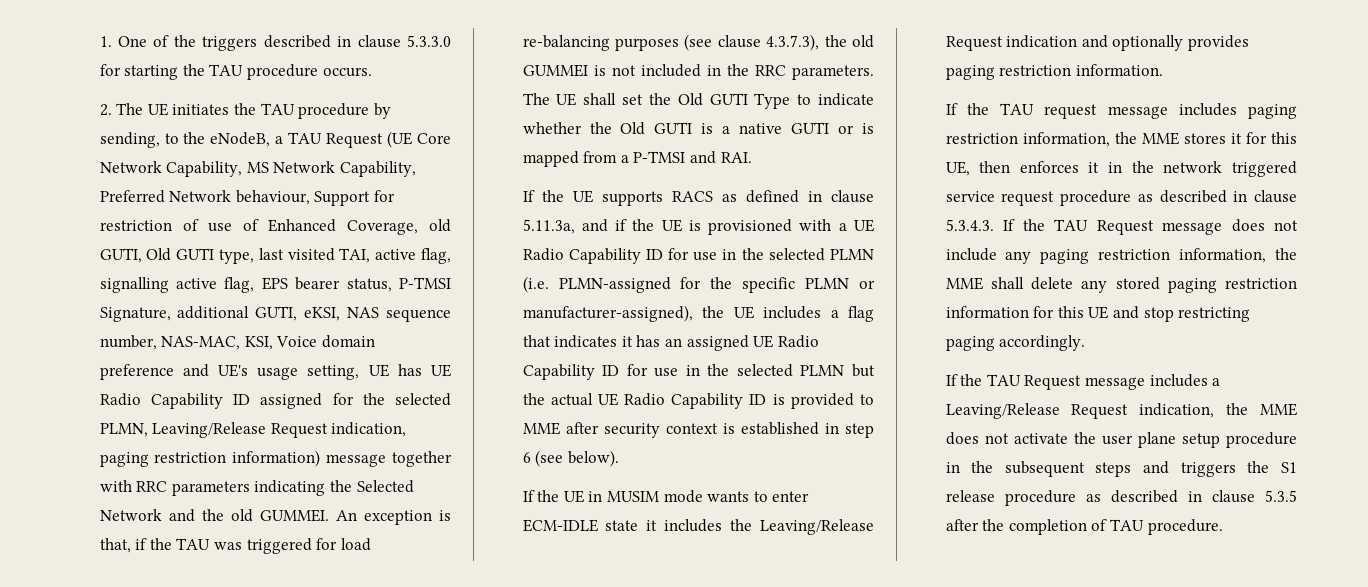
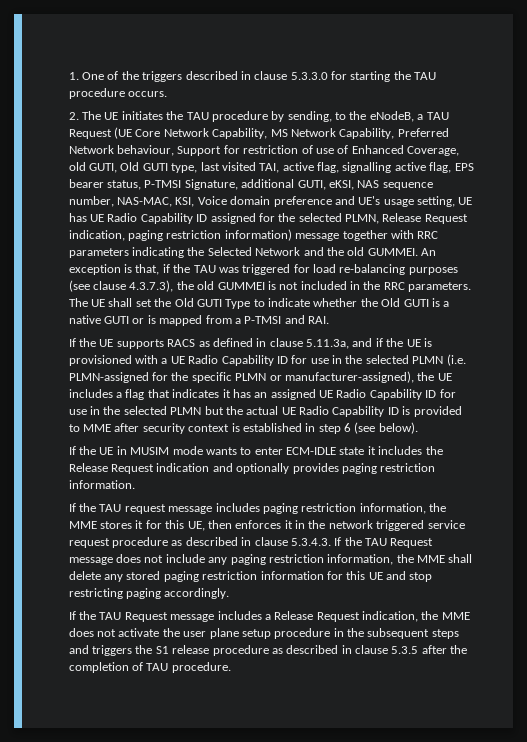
[152,422,267,438] Leaving/Release -> [382,213,422,222] Release
[760,519,874,535] Leaving/Release -> [68,463,108,472] Release
[945,403,1060,419] Leaving/Release -> [274,611,314,620] Release

